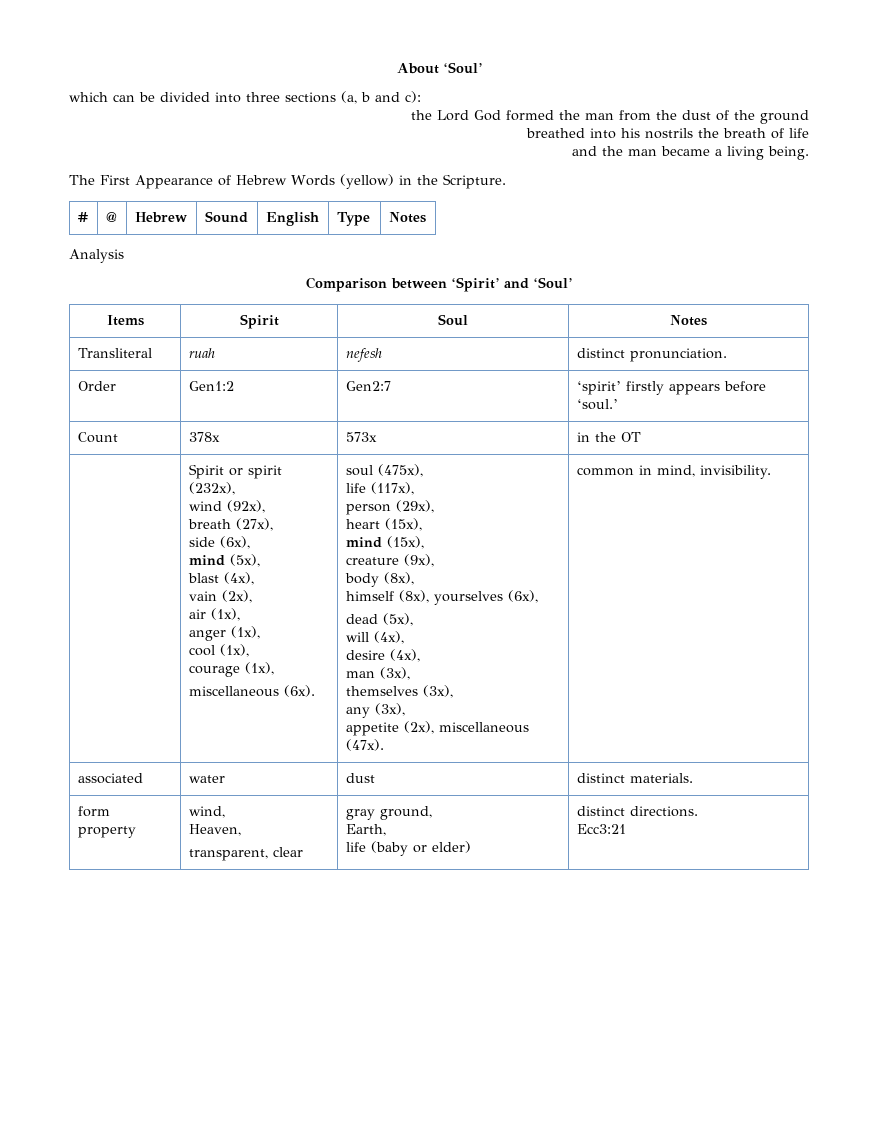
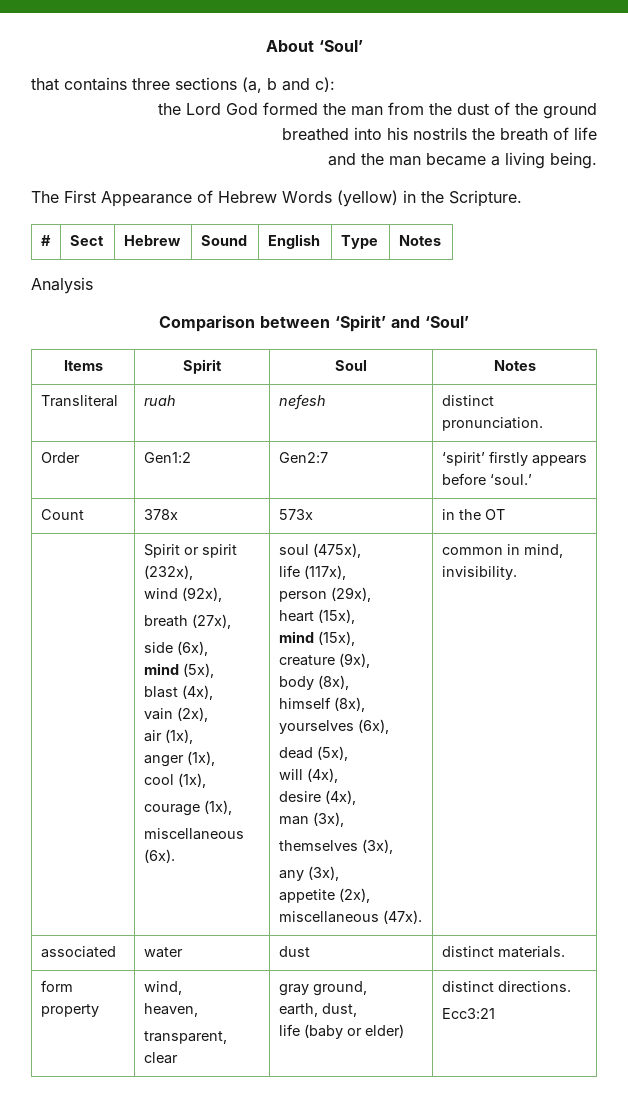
[69,92,241,103] which can be divided into -> [31,77,127,91] that contains
[105,212,117,222] @ -> [69,235,104,246] Sect
[188,824,241,836] Heaven, -> [143,1003,198,1017] heaven,
[345,824,386,836] Earth, -> [278,1003,357,1017] earth, dust,

